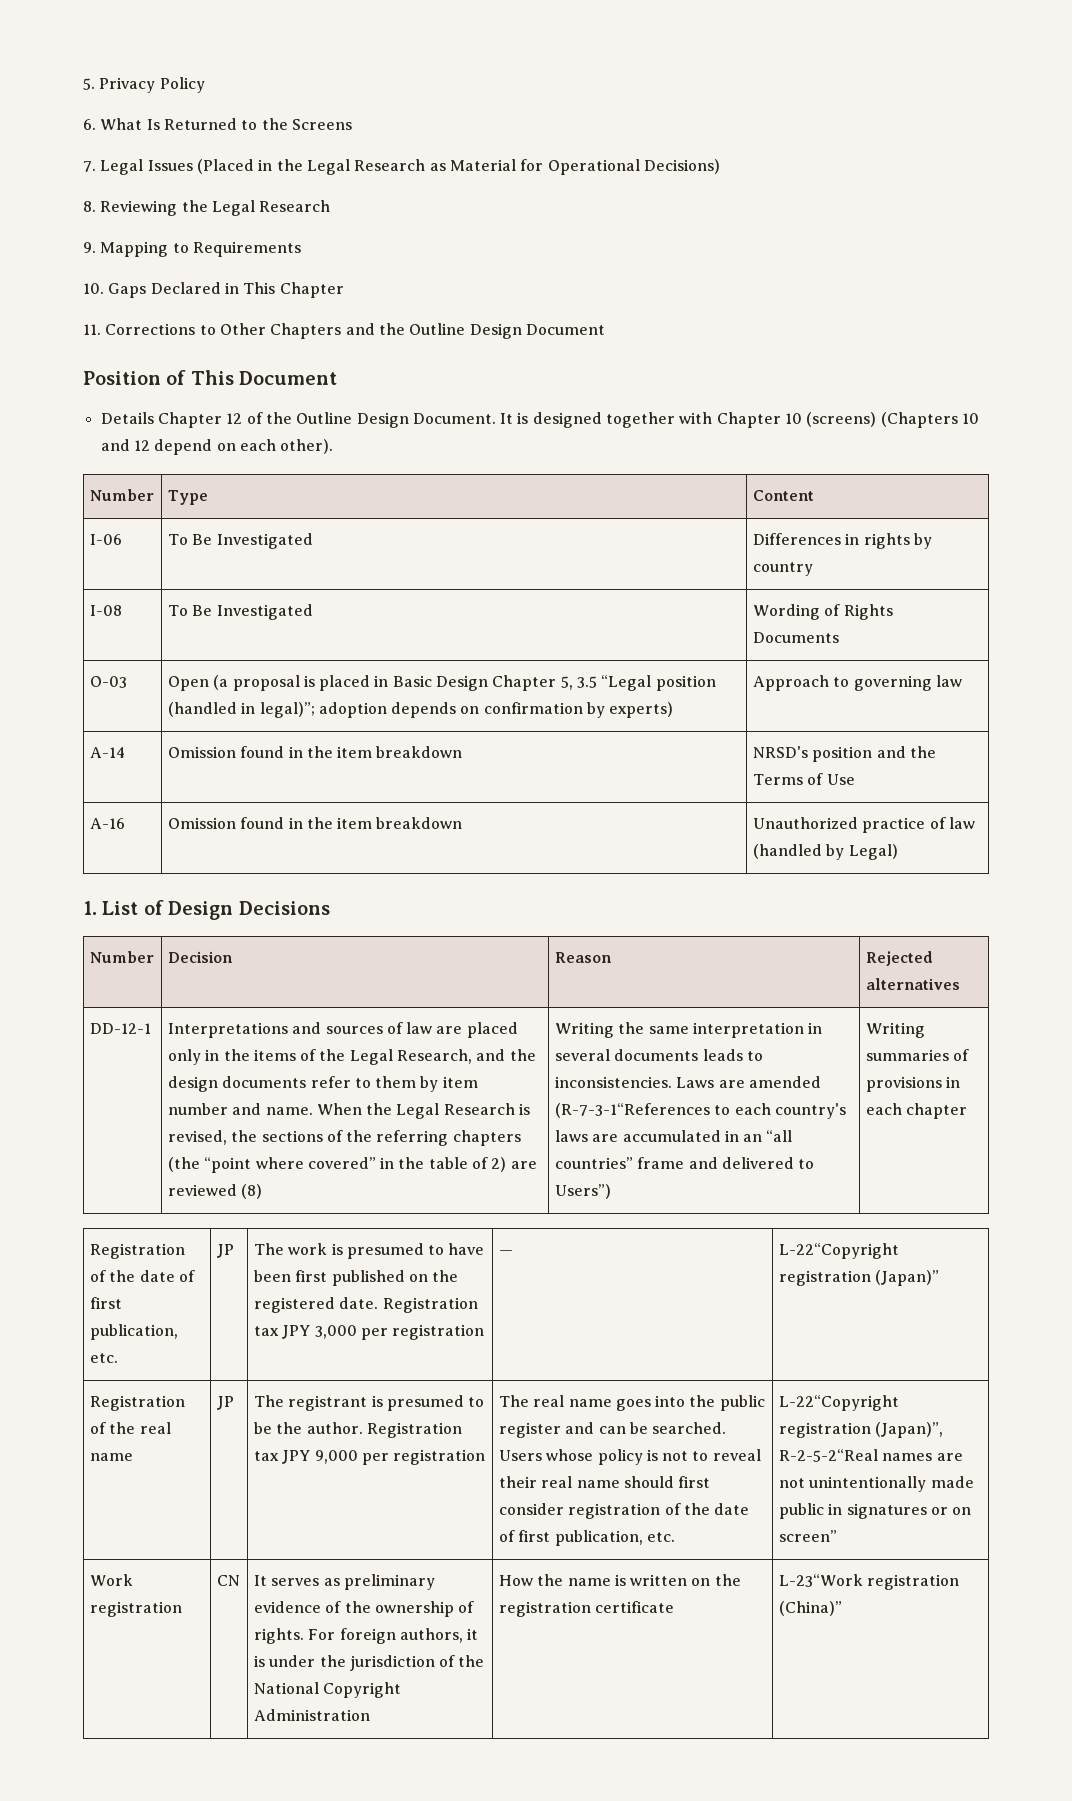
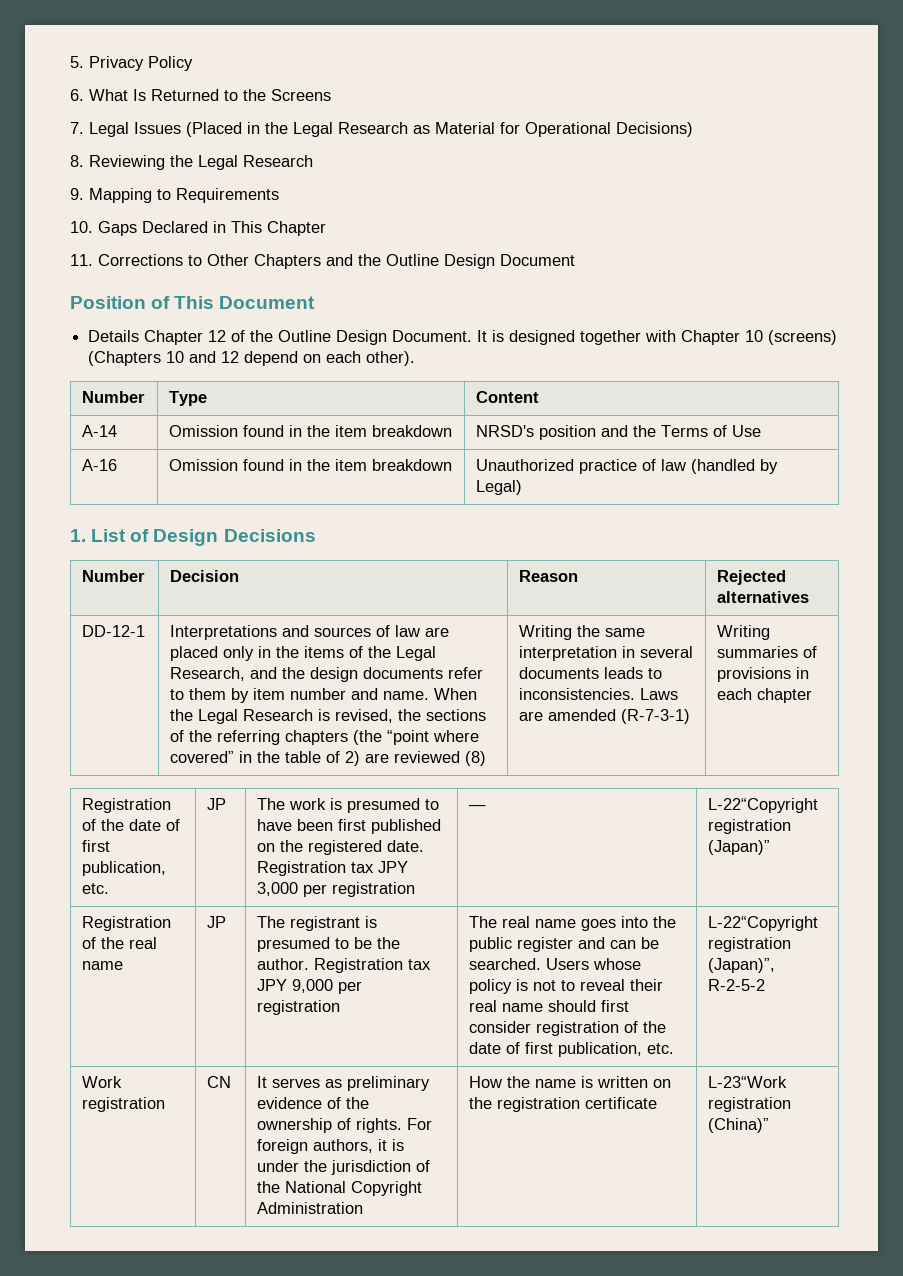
[89,534,122,545] [167,533,313,549] [752,533,932,549] [752,562,813,576] [89,605,122,616] [167,604,313,620] [752,604,893,620] [752,632,839,643] [89,676,127,688] [167,675,716,691] [167,702,674,718] [752,675,962,691] // I-06 | To Be Investigated | Differences in rights by country // I-08 | To Be Investigated | Wording of Rights Documents // O-03 | Open (a proposal is placed in Basic Design Chapter 5, 3.5 “Legal position (handled in legal)”; adoption depends on confirmation by experts) | Approach to governing law -> (540, 397) none
[554,1103,846,1119] [554,1130,793,1142] [554,1157,815,1169] [554,1184,611,1199] (R-7-3-1“References to each country's laws are accumulated in an “all countries” frame and delivered to Users”) -> [621,709,691,724] (R-7-3-1)
[778,1449,963,1462] [778,1476,974,1492] [778,1503,972,1519] [778,1530,837,1542] R-2-5-2“Real names are not unintentionally made public in signatures or on screen” -> [708,979,766,991] R-2-5-2

